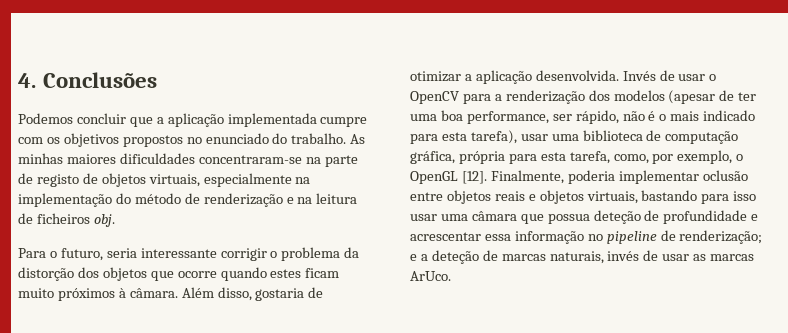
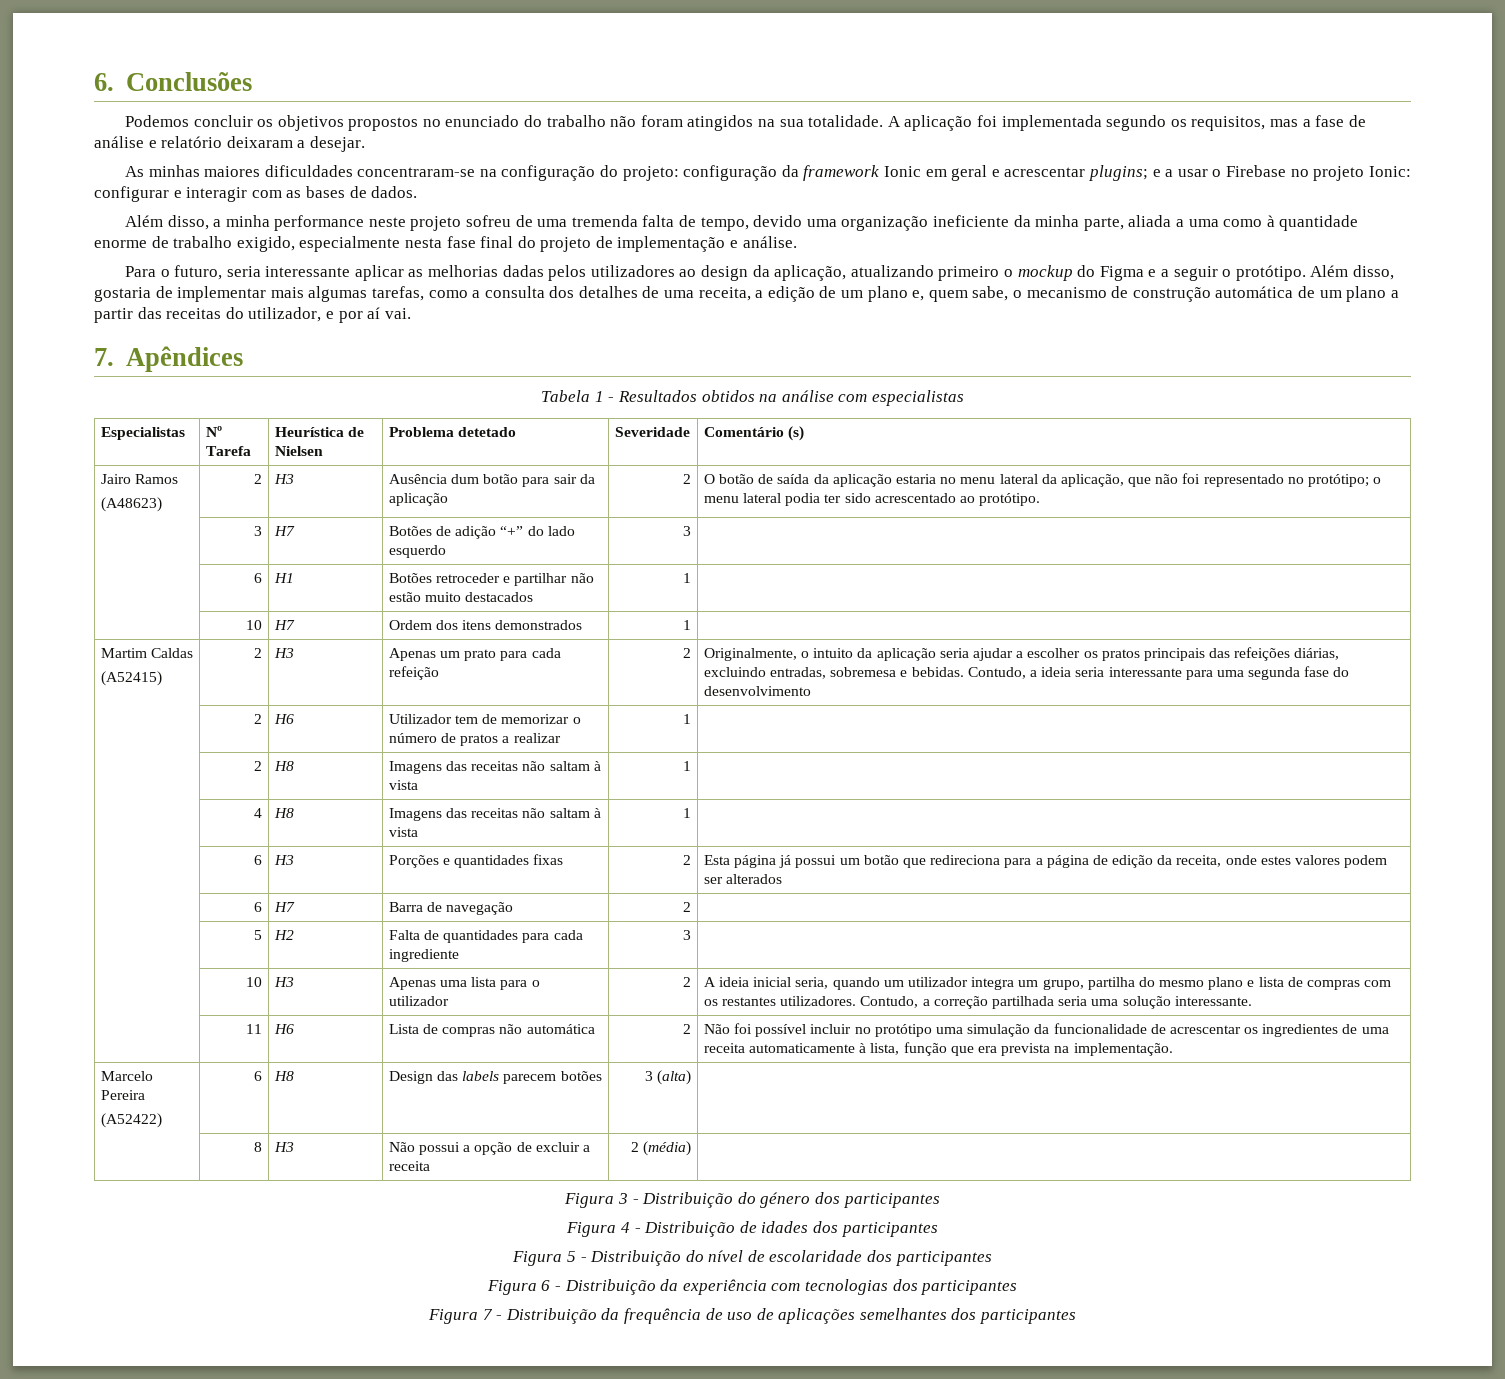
[18,73,36,88] 4. -> [94,73,114,91] 6.
[129,113,368,127] [18,137,43,144] que a aplicação implementada cumpre com -> (253, 121) none
[291,133,347,144] trabalho. -> [546,115,1366,131] [94,136,365,152] trabalho não foram atingidos na sua totalidade. A aplicação foi implementada segundo os requisitos, mas a fase de análise e relatório deixaram a desejar. //
[324,155,358,167] [18,173,311,187] [18,193,358,207] [18,213,115,227] parte de registo de objetos virtuais, especialmente na implementação do método de renderização e na leitura de ficheiros obj. -> [501,165,1411,181] [94,186,418,202] [124,215,1359,231] [94,236,797,252] configuração do projeto: configuração da framework Ionic em geral e acrescentar plugins; e a usar o Firebase no projeto Ionic: configurar e interagir com as bases de dados. // Além disso, a minha performance neste projeto sofreu de uma tremenda falta de tempo, devido uma organização ineficiente da minha parte, aliada a uma como à quantidade enorme de trabalho exigido, especialmente nesta fase final do projeto de implementação e análise.
[220,247,360,261] [18,267,340,281] [18,287,324,301] [410,70,717,84] [410,90,757,104] [410,110,756,124] [410,130,739,144] [410,150,744,164] [410,170,748,184] [410,190,757,204] [410,210,759,224] [410,230,763,244] [410,250,755,264] [410,271,451,281] corrigir o problema da distorção dos objetos que ocorre quando estes ficam muito próximos à câmara. Além disso, gostaria de otimizar a aplicação desenvolvida. Invés de usar o OpenCV para a renderização dos modelos (apesar de ter uma boa performance, ser rápido, não é o mais indicado para esta tarefa), usar uma biblioteca de computação gráfica, própria para esta tarefa, como, por exemplo, o OpenGL [12]. Finalmente, poderia implementar oclusão entre objetos reais e objetos virtuais, bastando para isso usar uma câmara que possua deteção de profundidade e acrescentar essa informação no pipeline de renderização; e a deteção de marcas naturais, invés de usar as marcas ArUco. -> [354,265,1394,281] [94,286,1399,302] [94,307,411,323] [94,346,243,372] [541,390,964,406] [100,427,185,440] [205,426,222,437] [205,446,251,456] [274,427,365,437] [274,446,323,456] [388,427,517,437] [614,427,690,437] [703,426,805,441] [100,474,179,484] [100,497,162,512] [254,474,263,484] [273,474,294,484] [388,474,595,487] [388,493,448,506] [683,474,692,484] [703,473,1382,487] [703,493,1041,506] [254,526,263,536] [273,526,295,536] [388,526,575,539] [388,545,446,558] [683,526,692,536] [254,573,263,583] [273,573,294,583] [388,573,594,586] [388,592,534,602] [683,573,692,583] [246,620,263,630] [273,620,295,630] [388,620,583,630] [683,620,692,630] [100,648,194,658] [100,671,162,686] [254,648,263,658] [273,648,294,658] [388,648,561,661] [388,666,439,680] [683,648,692,658] [703,647,1340,661] [703,666,1350,680] [703,686,811,696] [254,714,263,724] [273,714,294,724] [388,714,581,724] [388,733,561,746] [683,714,692,724] [254,761,263,771] [273,761,294,771] [388,761,601,774] [388,780,418,790] [683,761,692,771] [254,808,263,818] [273,808,294,818] [388,808,601,821] [388,827,418,837] [683,808,692,818] [254,855,263,865] [273,855,294,865] [388,854,564,868] [683,855,692,865] [703,855,1388,868] [703,874,783,884] [254,902,263,912] [273,902,295,912] [388,902,514,915] [683,902,692,912] [254,930,263,940] [273,930,294,940] [388,930,583,943] [388,949,459,962] [683,930,692,940] [246,977,263,987] [273,977,294,987] [388,977,540,990] [388,996,449,1006] [683,977,692,987] [703,977,1392,990] [703,996,1252,1009] [246,1024,263,1034] [273,1024,294,1034] [388,1024,595,1037] [683,1024,692,1034] [703,1023,1389,1037] [703,1042,1173,1056] [100,1071,153,1081] [100,1090,145,1100] [100,1113,162,1128] [254,1071,263,1081] [273,1071,294,1081] [388,1071,602,1084] [644,1070,692,1085] [254,1142,263,1152] [273,1142,294,1152] [388,1142,590,1155] [388,1161,430,1171] [630,1141,692,1156] [564,1192,940,1208] [566,1221,938,1237] [512,1250,992,1266] [486,1279,1018,1295] [427,1308,1077,1324] aplicar as melhorias dadas pelos utilizadores ao design da aplicação, atualizando primeiro o mockup do Figma e a seguir o protótipo. Além disso, gostaria de implementar mais algumas tarefas, como a consulta dos detalhes de uma receita, a edição de um plano e, quem sabe, o mecanismo de construção automática de um plano a partir das receitas do utilizador, e por aí vai. // 7. Apêndices // Tabela 1 - Resultados obtidos na análise com especialistas // Especialistas | Nº Tarefa | Heurística de Nielsen | Problema detetado | Severidade | Comentário (s) // Jairo Ramos // (A48623) | 2 | H3 | Ausência dum botão para sair da aplicação | 2 | O botão de saída da aplicação estaria no menu lateral da aplicação, que não foi representado no protótipo; o menu lateral podia ter sido acrescentado ao protótipo. // | 3 | H7 | Botões de adição “+” do lado esquerdo | 3 | // | 6 | H1 | Botões retroceder e partilhar não estão muito destacados | 1 | // | 10 | H7 | Ordem dos itens demonstrados | 1 | // Martim Caldas // (A52415) | 2 | H3 | Apenas um prato para cada refeição | 2 | Originalmente, o intuito da aplicação seria ajudar a escolher os pratos principais das refeições diárias, excluindo entradas, sobremesa e bebidas. Contudo, a ideia seria interessante para uma segunda fase do desenvolvimento // | 2 | H6 | Utilizador tem de memorizar o número de pratos a realizar | 1 | // | 2 | H8 | Imagens das receitas não saltam à vista | 1 | // | 4 | H8 | Imagens das receitas não saltam à vista | 1 | // | 6 | H3 | Porções e quantidades fixas | 2 | Esta página já possui um botão que redireciona para a página de edição da receita, onde estes valores podem ser alterados // | 6 | H7 | Barra de navegação | 2 | // | 5 | H2 | Falta de quantidades para cada ingrediente | 3 | // | 10 | H3 | Apenas uma lista para o utilizador | 2 | A ideia inicial seria, quando um utilizador integra um grupo, partilha do mesmo plano e lista de compras com os restantes utilizadores. Contudo, a correção partilhada seria uma solução interessante. // | 11 | H6 | Lista de compras não automática | 2 | Não foi possível incluir no protótipo uma simulação da funcionalidade de acrescentar os ingredientes de uma receita automaticamente à lista, função que era prevista na implementação. // Marcelo Pereira // (A52422) | 6 | H8 | Design das labels parecem botões | 3 (alta) | // | 8 | H3 | Não possui a opção de excluir a receita | 2 (média) | // Figura 3 - Distribuição do género dos participantes // Figura 4 - Distribuição de idades dos participantes // Figura 5 - Distribuição do nível de escolaridade dos participantes // Figura 6 - Distribuição da experiência com tecnologias dos participantes // Figura 7 - Distribuição da frequência de uso de aplicações semelhantes dos participantes

